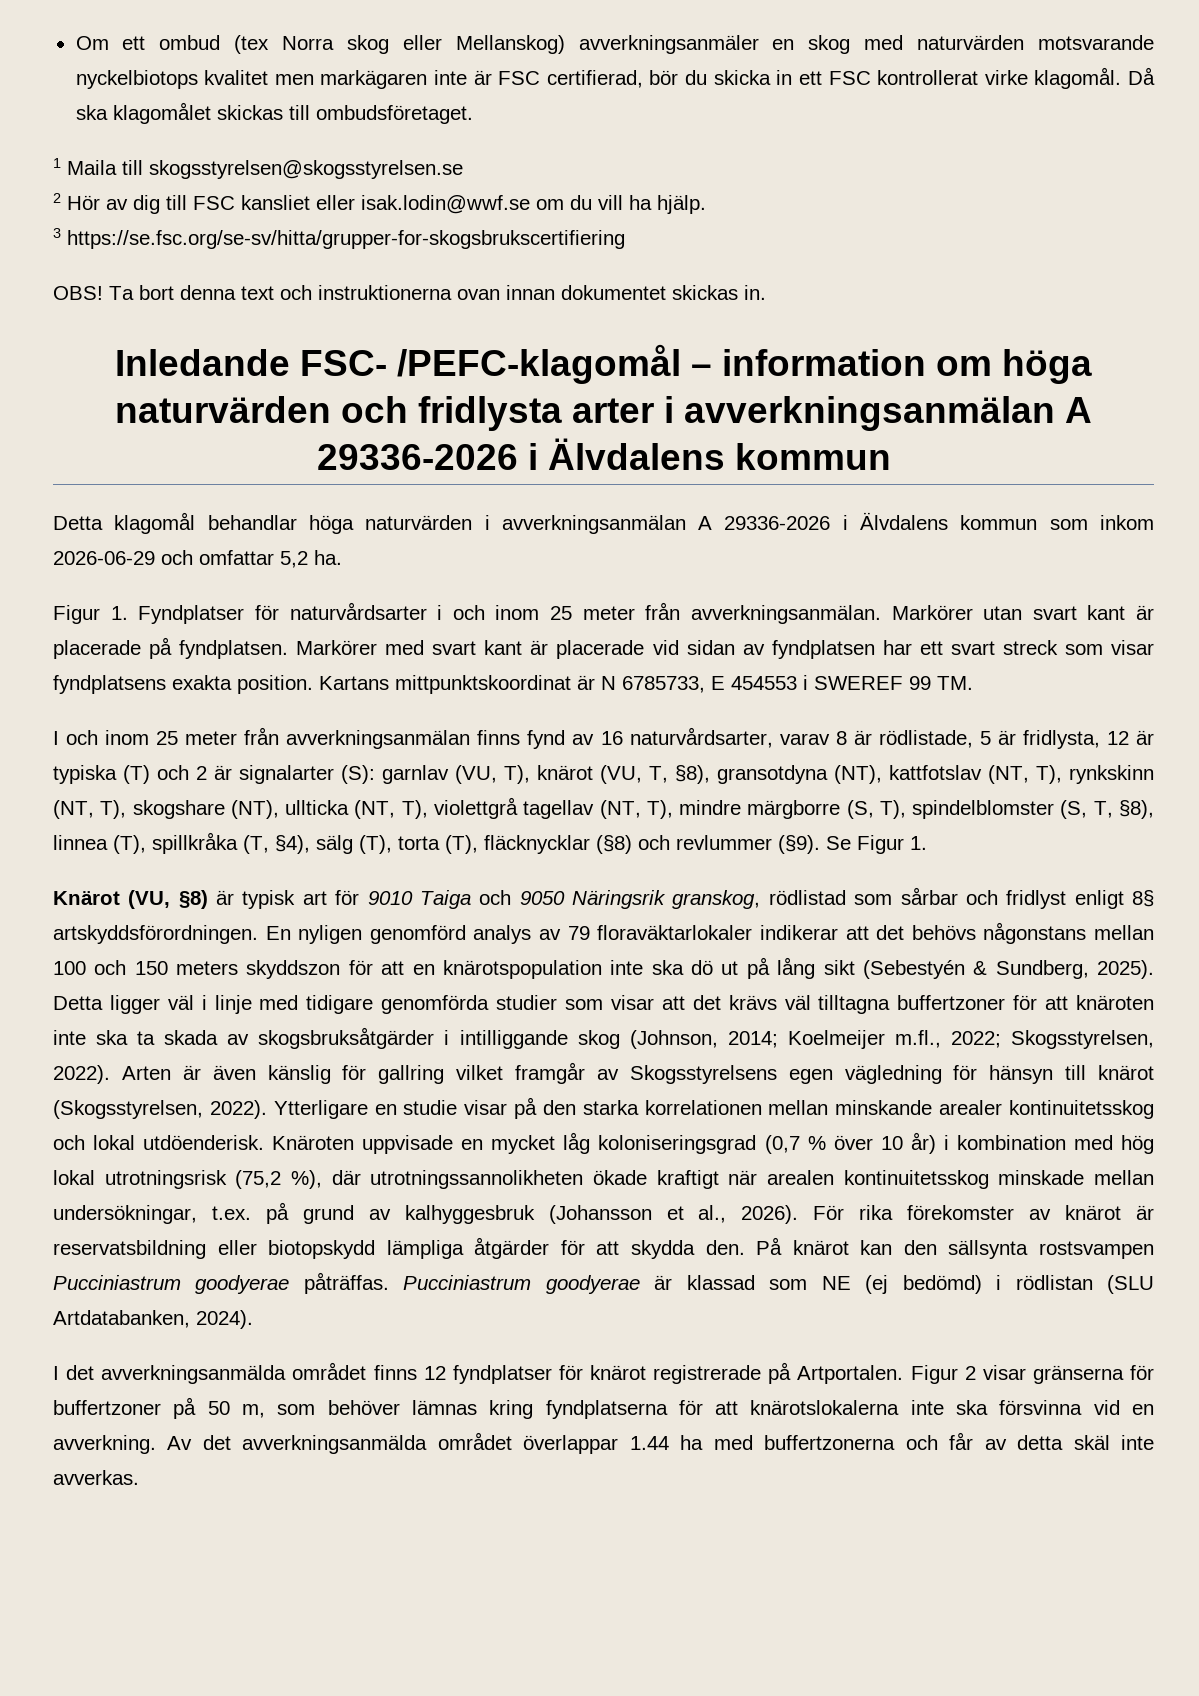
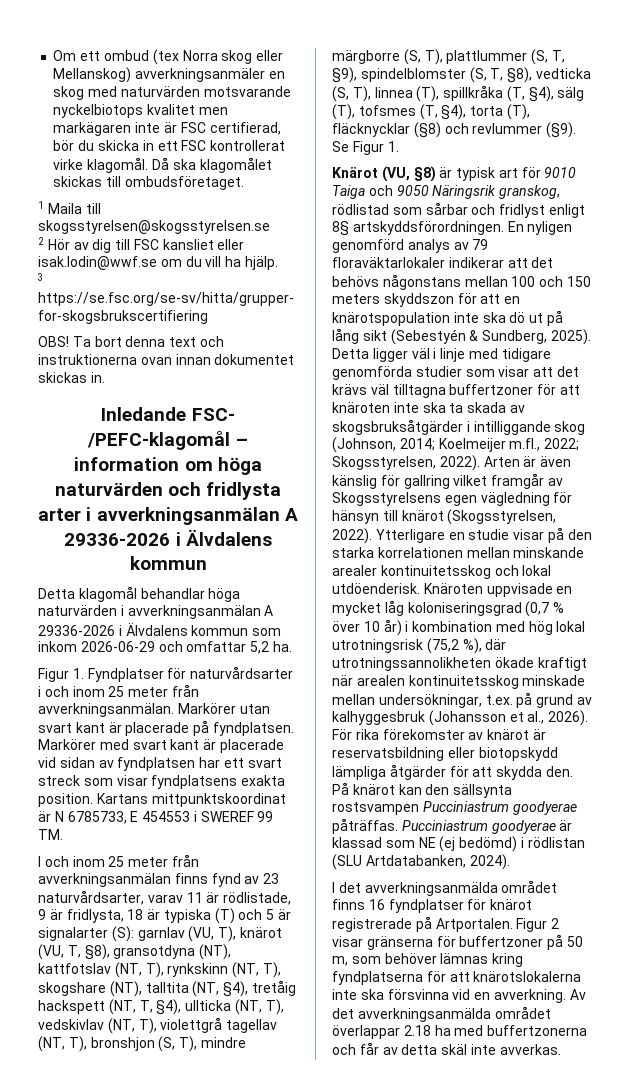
[600,731,623,745] 16 -> [263,873,280,884] 23
[835,731,847,745] 8 -> [186,892,203,903] 11
[979,731,991,745] 5 -> [38,909,46,920] 9
[1106,731,1129,745] 12 -> [127,909,144,920] 18
[196,766,207,780] 2 -> [266,909,275,920] 5
[285,800,350,815] ullticka -> [145,980,296,997] [38,999,284,1015] [38,1019,104,1030] talltita (NT, §4), tretåig hackspett (NT, T, §4), ullticka (NT, T), vedskivlav
(673, 809) none -> [90,1036,198,1052] bronshjon (S, T),
(906, 809) none -> [446,49,565,65] [332,67,357,83] plattlummer (S, T, §9),
(1155, 809) none -> [535,68,591,79] [332,86,371,102] vedticka (S, T),
(392, 844) none -> [358,104,467,120] tofsmes (T, §4),
[423,1366,446,1380] 12 -> [368,899,385,910] 16
[629,1436,669,1450] 1.44 -> [403,1025,431,1036] 2.18

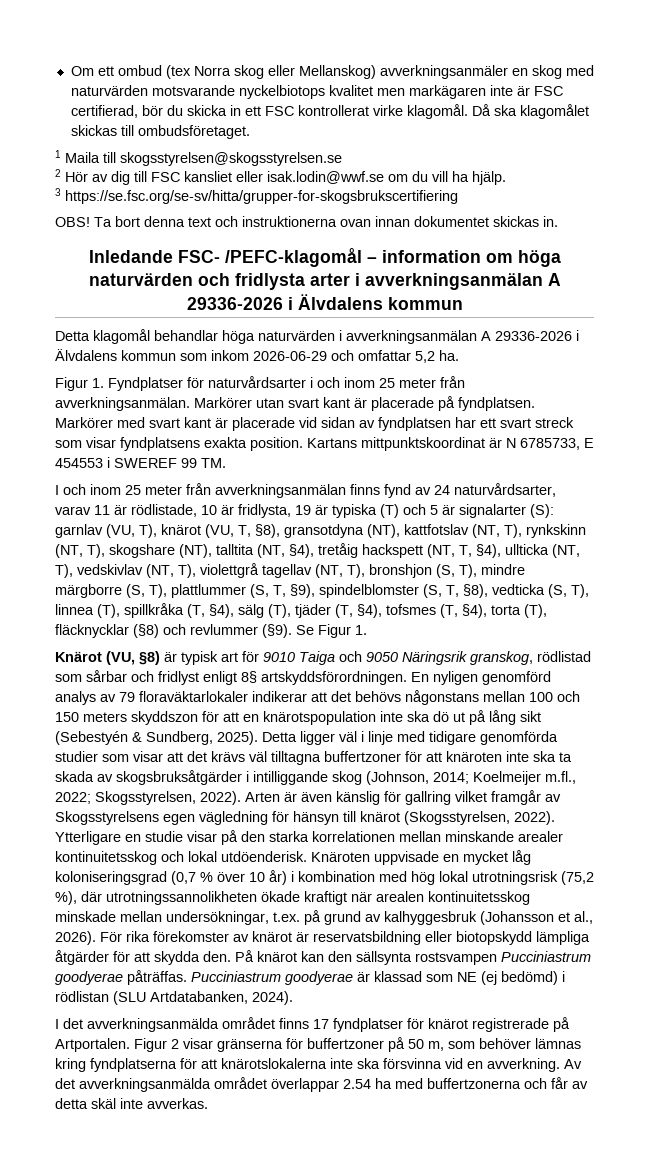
[263,873,280,884] 23 -> [434,485,450,495] 24
[38,909,46,920] 9 -> [201,505,217,515] 10
[127,909,144,920] 18 -> [295,505,311,515] 19
(355, 112) none -> [295,604,382,618] tjäder (T, §4),
[368,899,385,910] 16 -> [313,1019,329,1029] 17
[403,1025,431,1036] 2.18 -> [343,1079,371,1089] 2.54

